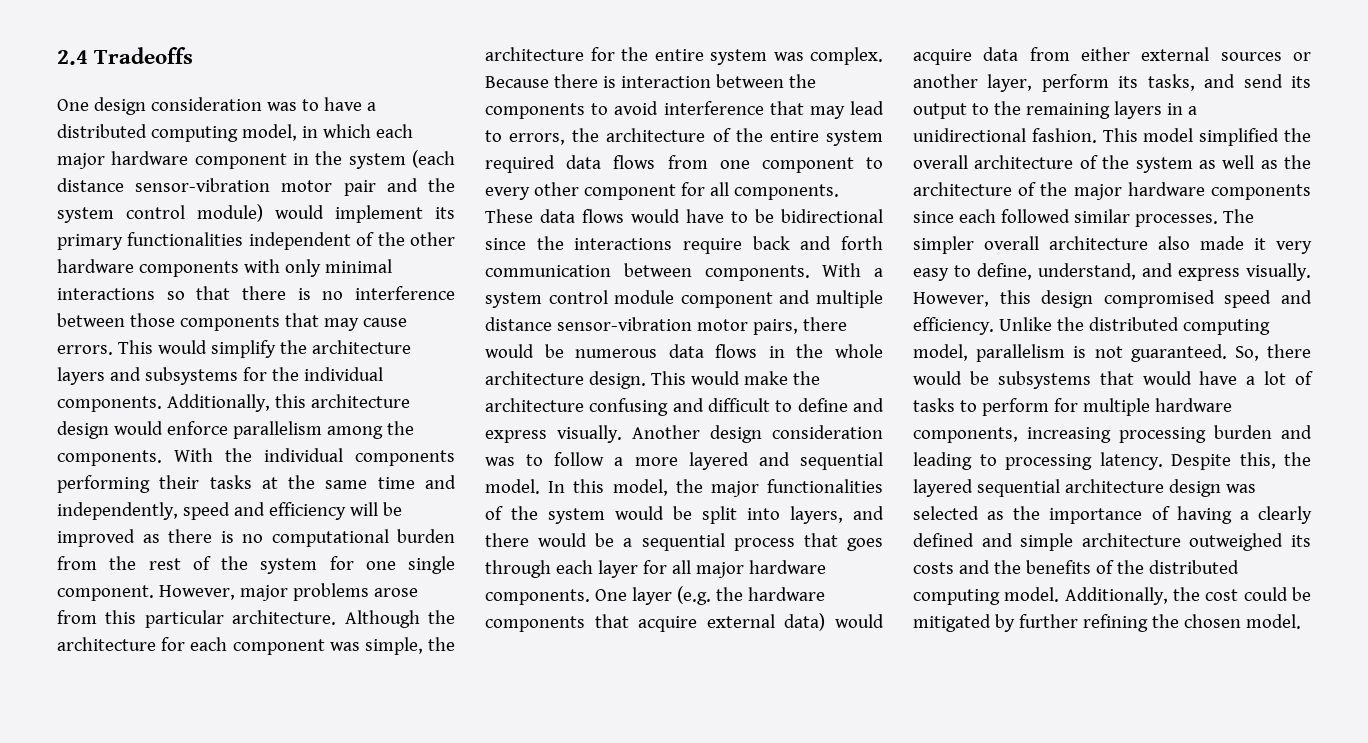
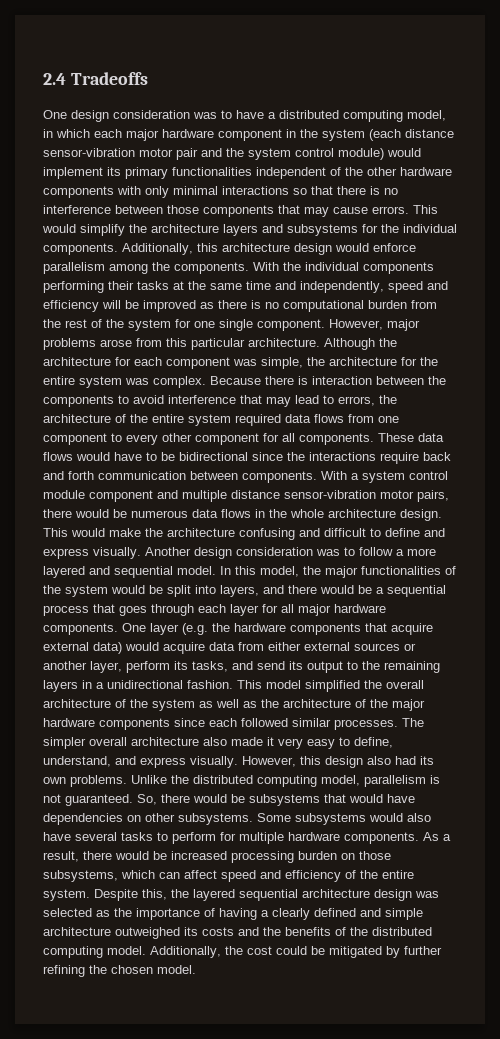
[1103,290,1312,308] [913,317,994,335] compromised speed and efficiency. -> [367,756,434,765] [43,775,127,787] also had its own problems.
[1246,371,1313,385] a lot of -> [43,813,431,825] [43,832,117,841] dependencies on other subsystems. Some subsystems would also have several
[913,425,1312,443] [913,452,1163,470] components, increasing processing burden and leading to processing latency. -> [344,832,451,844] [43,851,391,863] [43,870,414,882] [43,889,90,901] components. As a result, there would be increased processing burden on those subsystems, which can affect speed and efficiency of the entire system.

